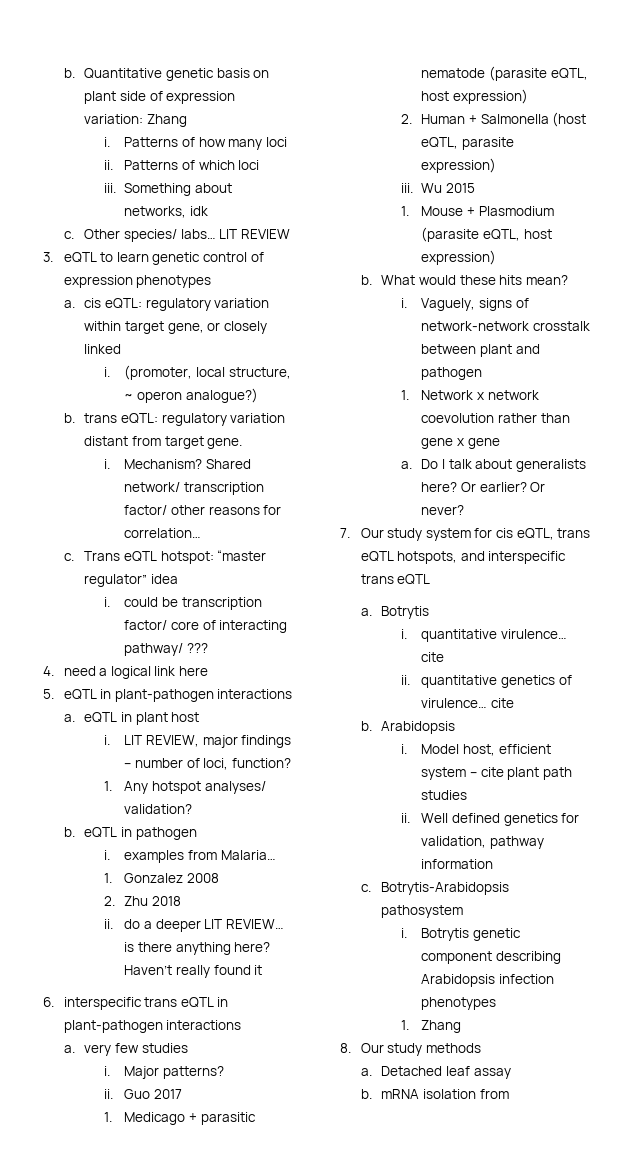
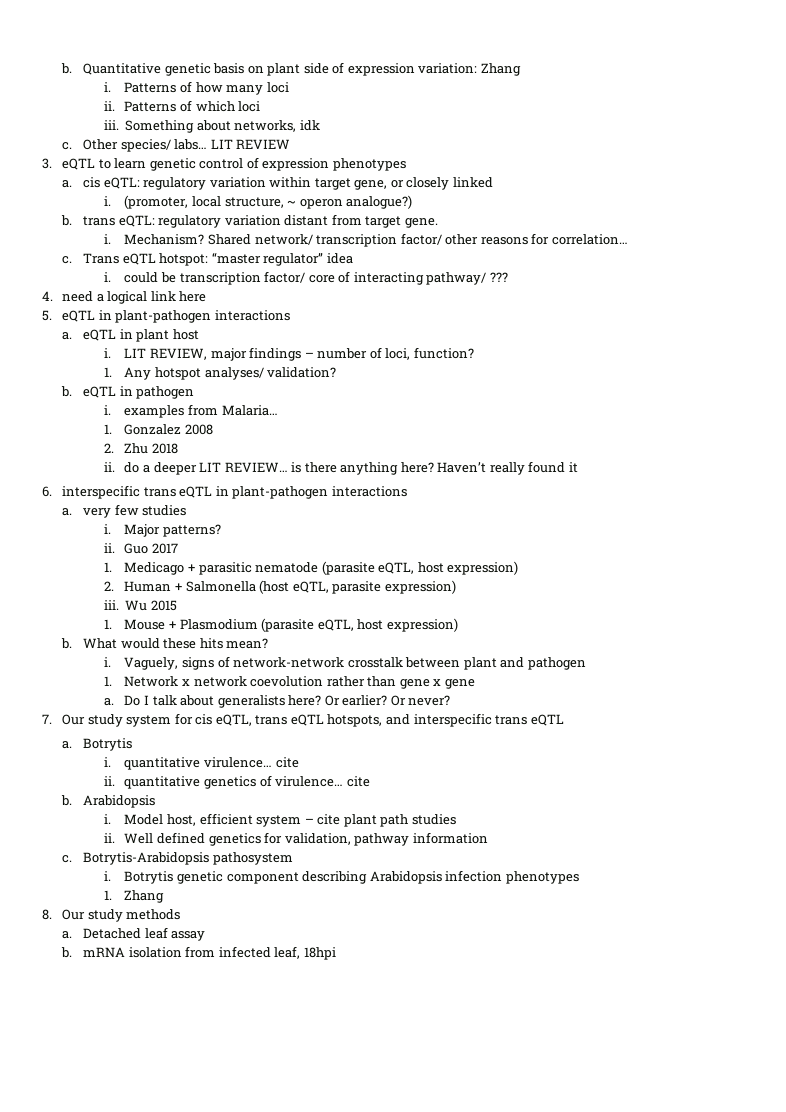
(509, 1094) none -> [218,946,336,960] infected leaf, 18hpi

